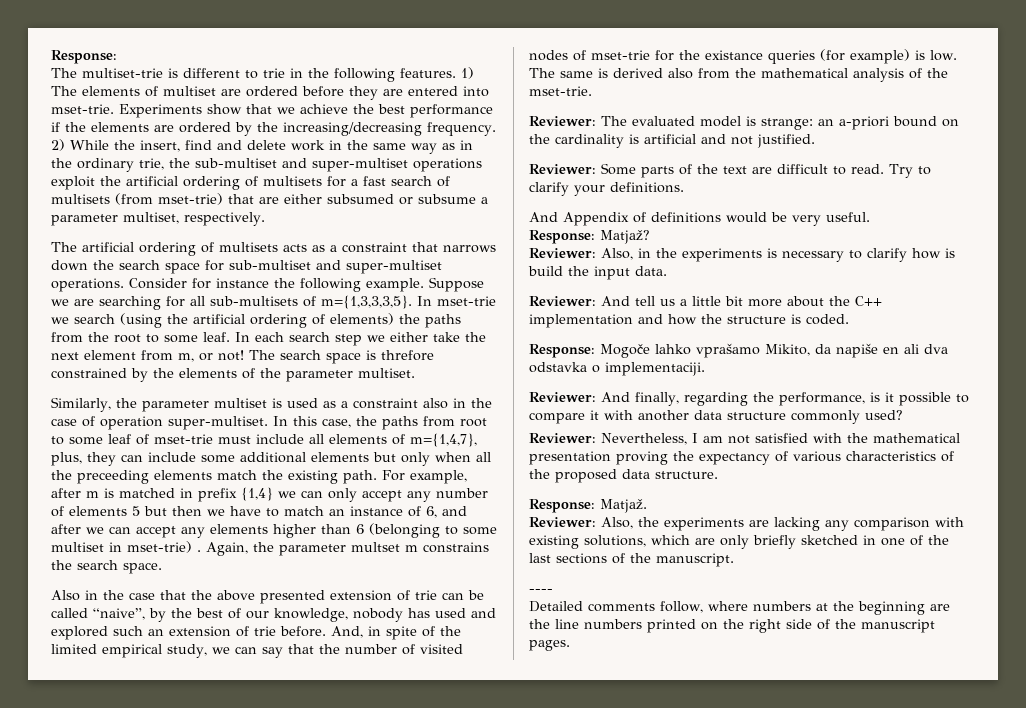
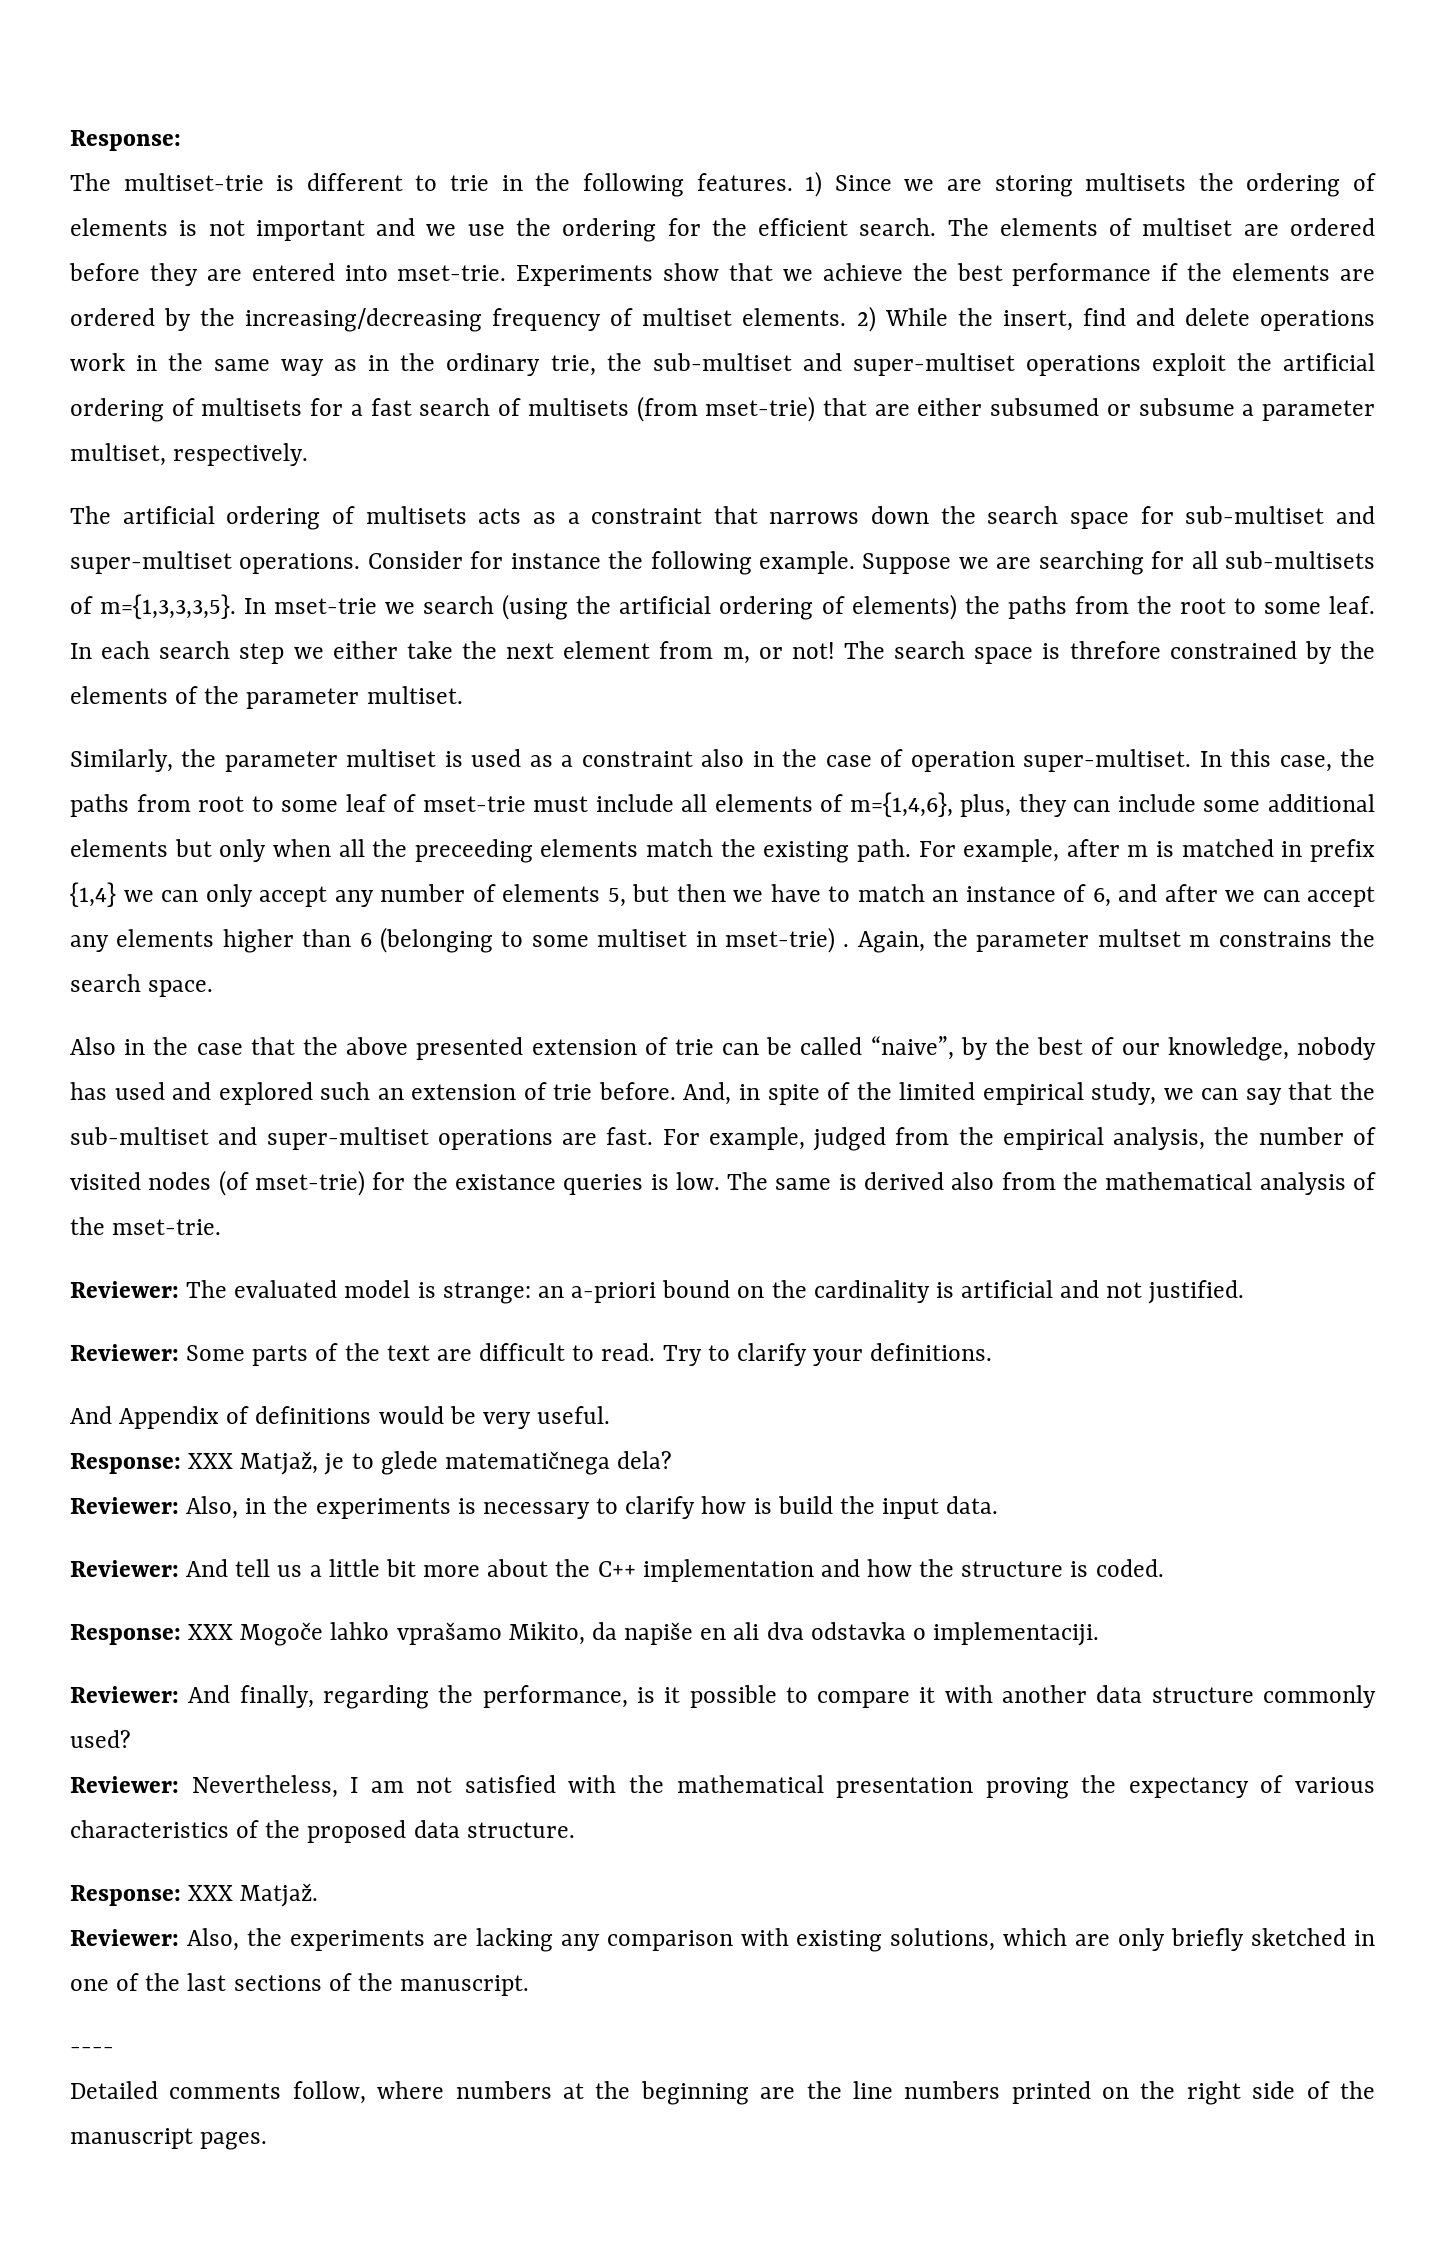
(474, 73) none -> [834,173,1376,197] [70,218,937,242] Since we are storing multisets the ordering of elements is not important and we use the ordering for the efficient search.
[427,122,496,136] frequency. -> [492,308,847,331] frequency of multiset elements.
(286, 145) none -> [1259,310,1375,331] operations
[410,433,477,447] m={1,4,7}, -> [849,792,953,817] m={1,4,6},
[132,506,140,516] 5 -> [607,888,626,907] 5,
(340, 649) none -> [70,1127,1250,1151] sub-multiset and super-multiset operations are fast. For example, judged from the empirical analysis, the
[573,50,650,61] of mset-trie -> [218,1170,365,1196] (of mset-trie)
[820,49,910,64] (for example) -> (644, 1184) none
[600,230,650,244] Matjaž? -> [188,1451,673,1475] XXX Matjaž, je to glede matematičnega dela?
(595, 351) none -> [188,1624,234,1640] XXX
(595, 506) none -> [188,1885,234,1901] XXX

